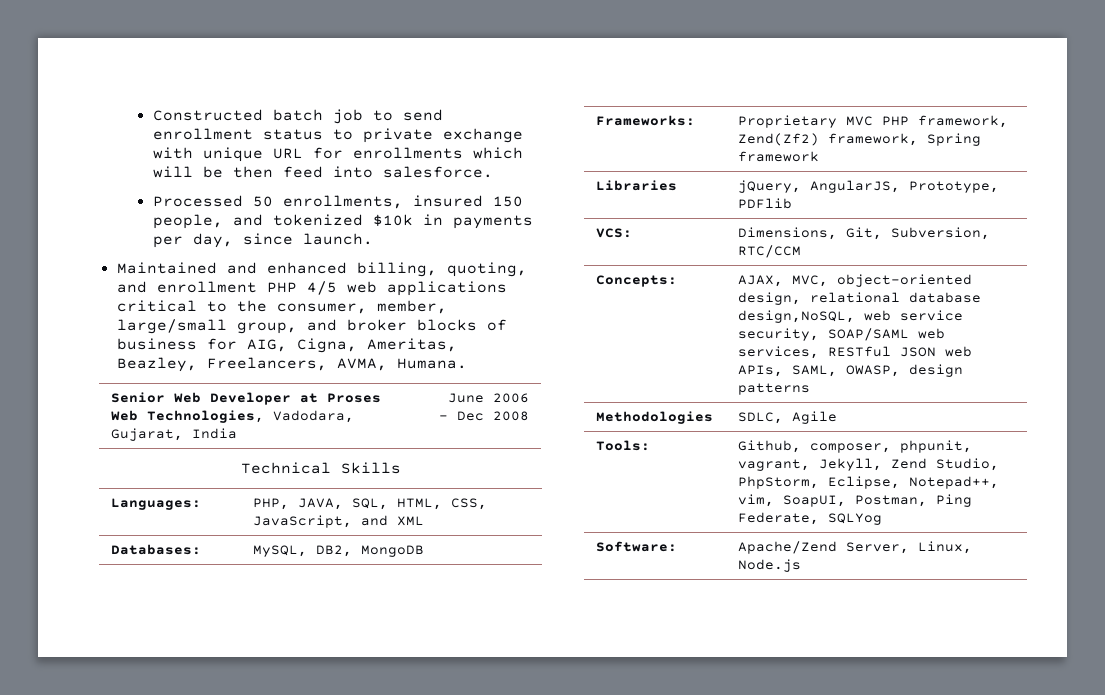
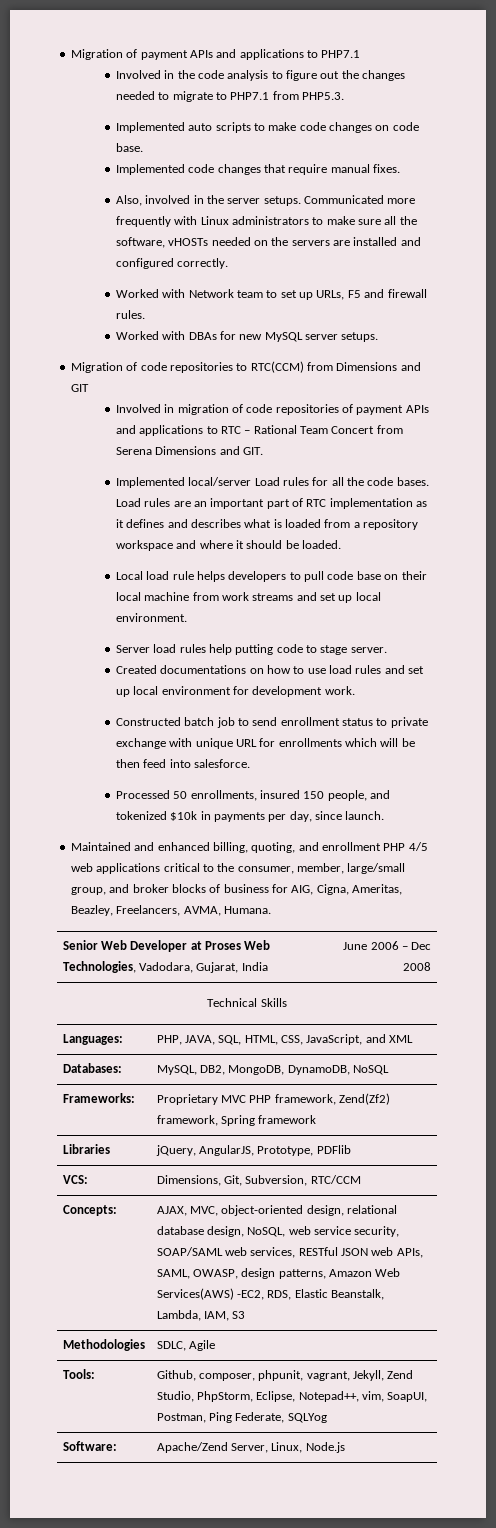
(152, 115) none -> [70,49,361,60] [115,70,406,81] [115,91,345,102] [115,122,419,133] [115,143,143,152] [115,164,401,175] [115,195,416,206] [115,216,417,227] [115,237,421,248] [115,258,229,269] [115,289,427,300] [115,310,145,319] [115,331,379,342] [70,361,421,373] [70,384,89,392] [115,404,429,415] [115,425,403,436] [115,446,263,455] [115,477,429,488] [115,498,428,509] [115,519,419,530] [115,540,342,551] [115,571,427,582] [115,592,381,603] [115,613,187,622] [115,644,387,655] [115,665,425,674] [115,686,355,697] Migration of payment APIs and applications to PHP7.1 // Involved in the code analysis to figure out the changes needed to migrate to PHP7.1 from PHP5.3. // Implemented auto scripts to make code changes on code base. // Implemented code changes that require manual fixes. // Also, involved in the server setups. Communicated more frequently with Linux administrators to make sure all the software, vHOSTs needed on the servers are installed and configured correctly. // Worked with Network team to set up URLs, F5 and firewall rules. // Worked with DBAs for new MySQL server setups. // Migration of code repositories to RTC(CCM) from Dimensions and GIT // Involved in migration of code repositories of payment APIs and applications to RTC – Rational Team Concert from Serena Dimensions and GIT. // Implemented local/server Load rules for all the code bases. Load rules are an important part of RTC implementation as it defines and describes what is loaded from a repository workspace and where it should be loaded. // Local load rule helps developers to pull code base on their local machine from work streams and set up local environment. // Server load rules help putting code to stage server. // Created documentations on how to use load rules and set up local environment for development work. //
[361,545,425,557] MongoDB -> [228,1065,390,1075] MongoDB, DynamoDB, NoSQL
[738,310,856,323] design,NoSQL, -> [206,1226,286,1237] design, NoSQL,
[738,383,811,395] patterns -> [278,1268,401,1279] [156,1288,385,1300] [156,1310,246,1321] patterns, Amazon Web Services(AWS) -EC2, RDS, Elastic Beanstalk, Lambda, IAM, S3

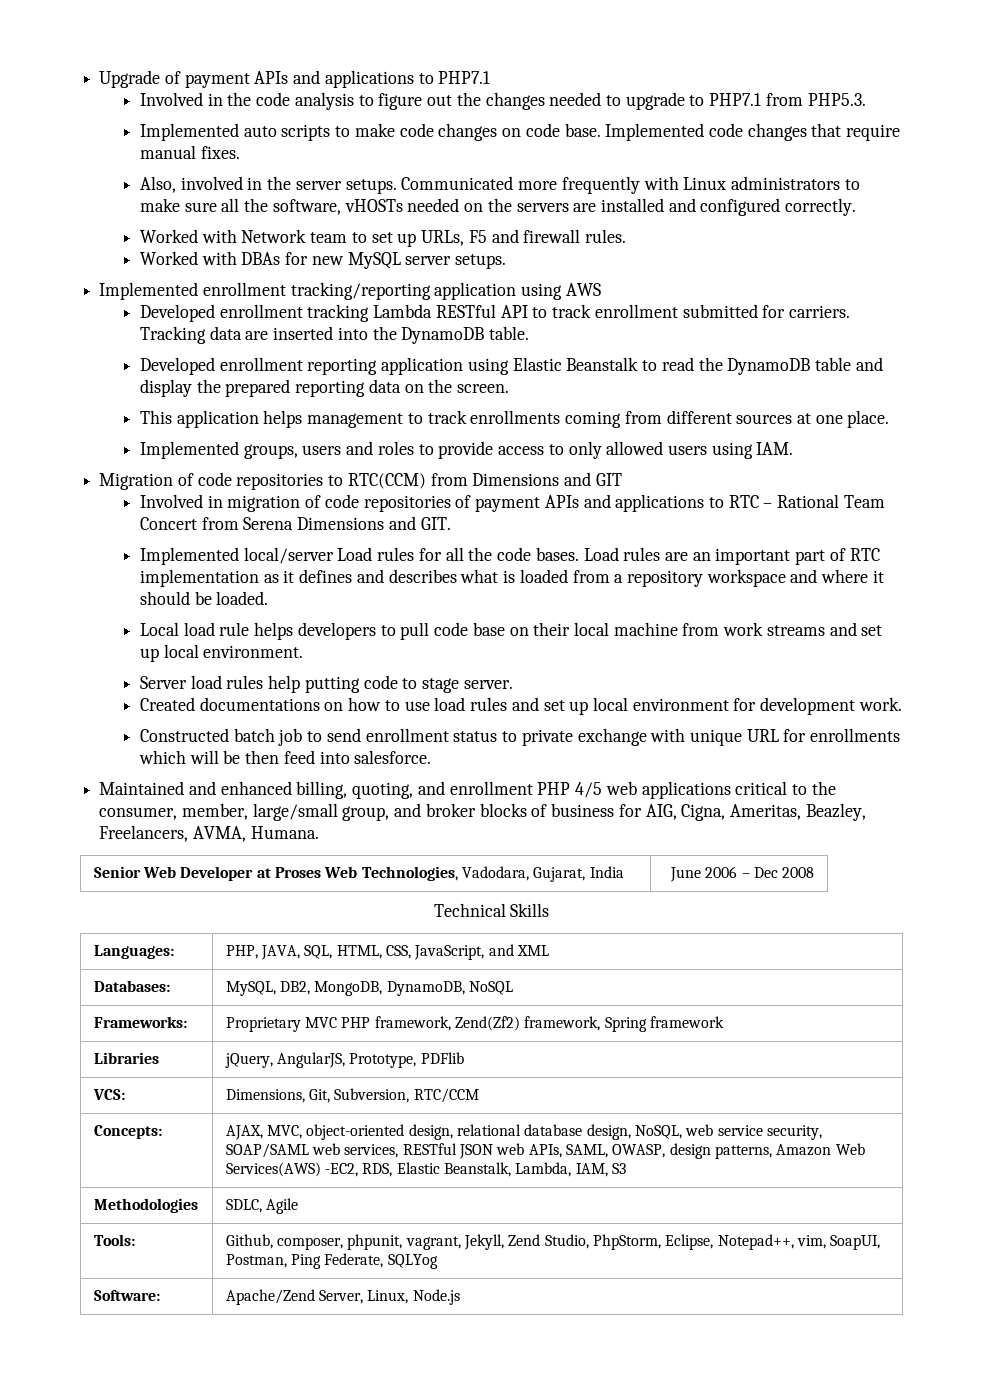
[70,49,123,60] Migration -> [99,70,161,88] Upgrade
[172,91,213,102] migrate -> [625,92,685,110] upgrade
(143, 147) // -> (601, 130) none
(379, 337) none -> [99,282,601,300] [139,304,850,322] [139,326,530,344] [139,357,883,375] [139,379,510,397] [139,410,890,428] [139,441,794,459] // Implemented enrollment tracking/reporting application using AWS // Developed enrollment tracking Lambda RESTful API to track enrollment submitted for carriers. Tracking data are inserted into the DynamoDB table. // Developed enrollment reporting application using Elastic Beanstalk to read the DynamoDB table and display the prepared reporting data on the screen. // This application helps management to track enrollments coming from different sources at one place. // Implemented groups, users and roles to provide access to only allowed users using IAM.
[115,790,391,801] [115,811,385,822] // Processed 50 enrollments, insured 150 people, and tokenized $10k in payments per day, since launch. -> (432, 757) none

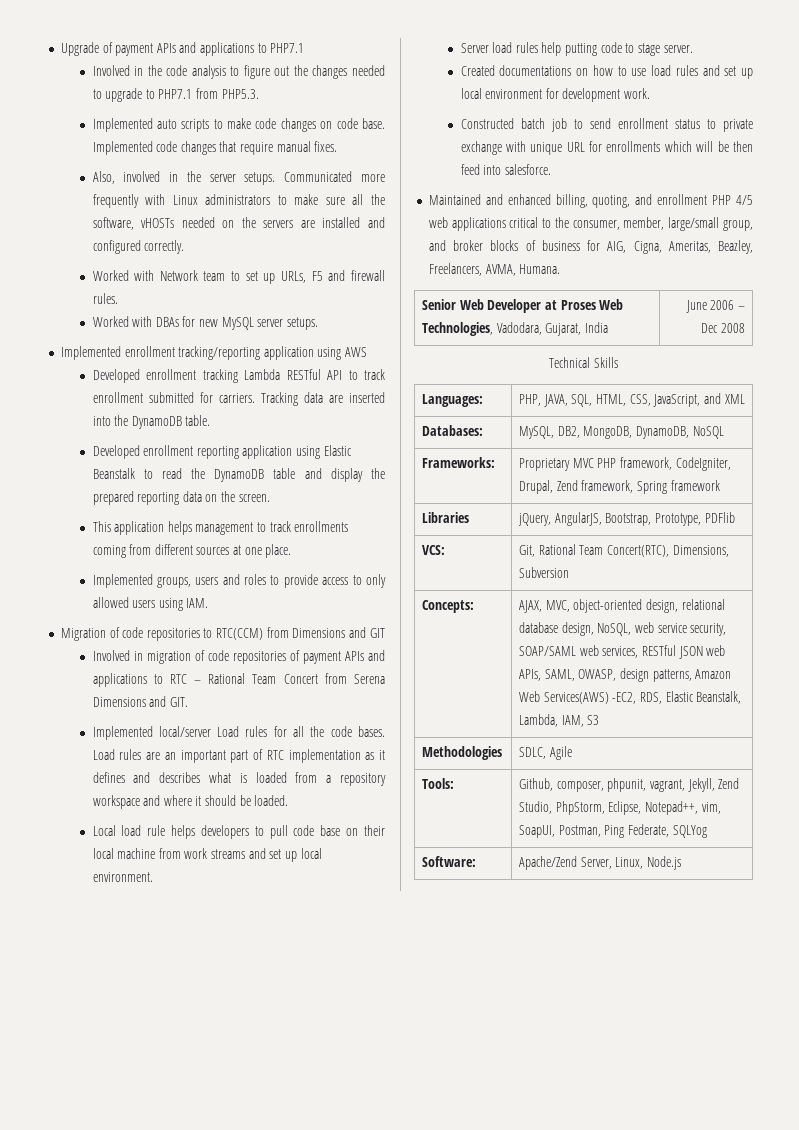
[455,1016,521,1031] Zend(Zf2) -> [675,457,731,471] [519,480,578,494] CodeIgniter, Drupal, Zend
(346, 1060) none -> [605,513,652,526] Bootstrap,
[225,1088,479,1103] Dimensions, Git, Subversion, RTC/CCM -> [519,544,729,557] [519,567,570,578] Git, Rational Team Concert(RTC), Dimensions, Subversion

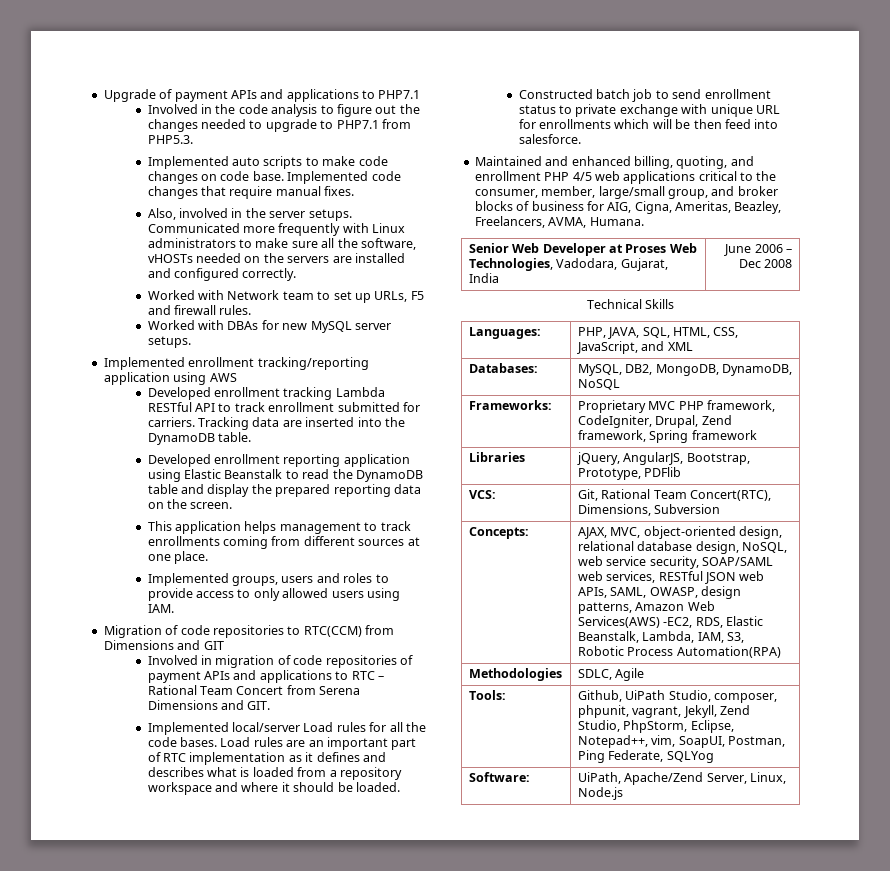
[92,825,385,839] [92,848,322,862] [92,872,153,882] [460,42,693,56] [460,65,753,79] [460,88,651,102] // Local load rule helps developers to pull code base on their local machine from work streams and set up local environment. // Server load rules help putting code to stage server. // Created documentations on how to use load rules and set up local environment for development work. -> (400, 787) none
[587,715,600,725] S3 -> [726,632,744,643] [577,646,781,658] S3, Robotic Process Automation(RPA)
(554, 784) none -> [625,690,711,702] UiPath Studio,
(477, 861) none -> [577,772,621,784] UiPath,

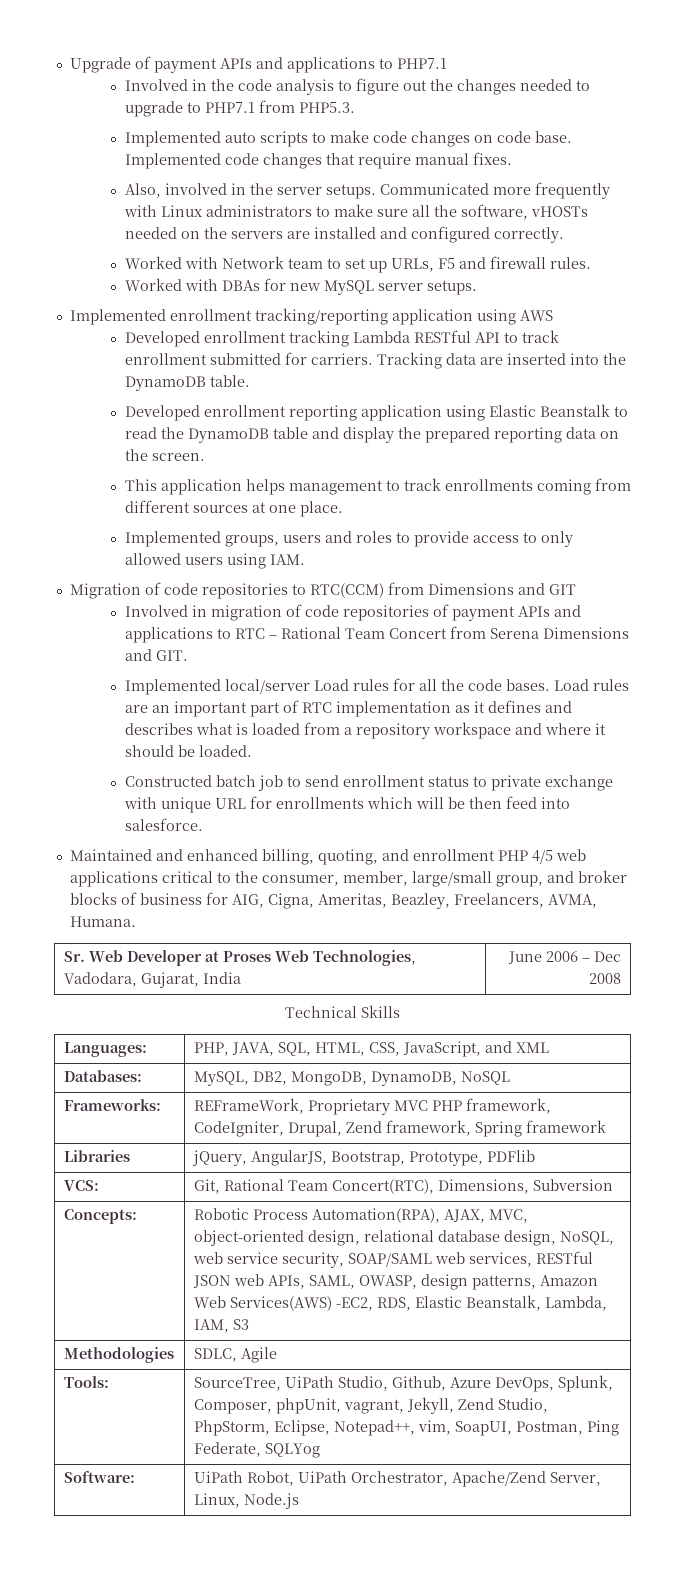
[468,243,509,253] Senior -> [63,951,85,962] Sr.
(552, 405) none -> [193,1098,304,1114] REFrameWork,
(529, 533) none -> [193,1208,440,1223] Robotic Process Automation(RPA),
[726,632,744,643] [577,646,781,658] S3, Robotic Process Automation(RPA) -> [232,1319,249,1330] S3
[577,690,622,702] Github, -> [193,1377,281,1391] SourceTree,
[713,693,777,703] [577,705,629,718] composer, phpunit, -> [391,1375,613,1392] [193,1398,341,1414] Github, Azure DevOps, Splunk, Composer, phpUnit,
[577,772,621,784] UiPath, -> [193,1471,448,1486] UiPath Robot, UiPath Orchestrator,

